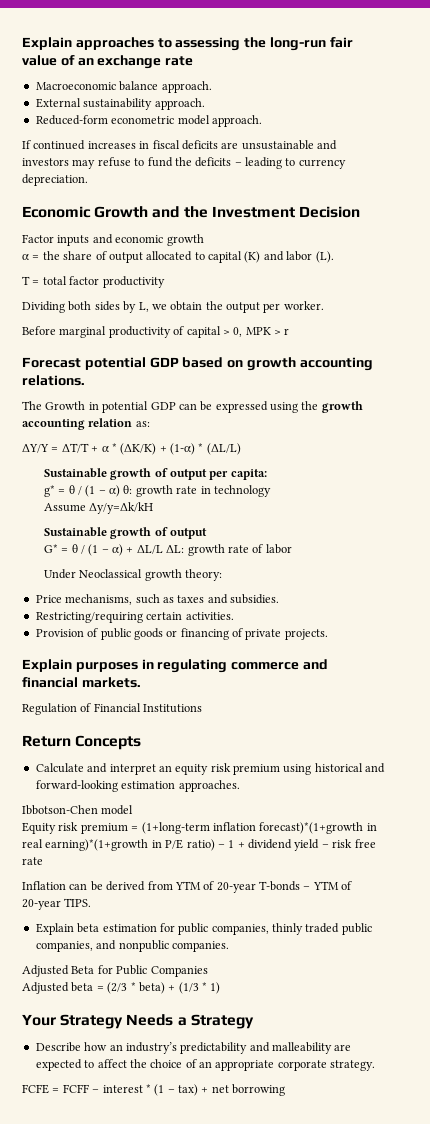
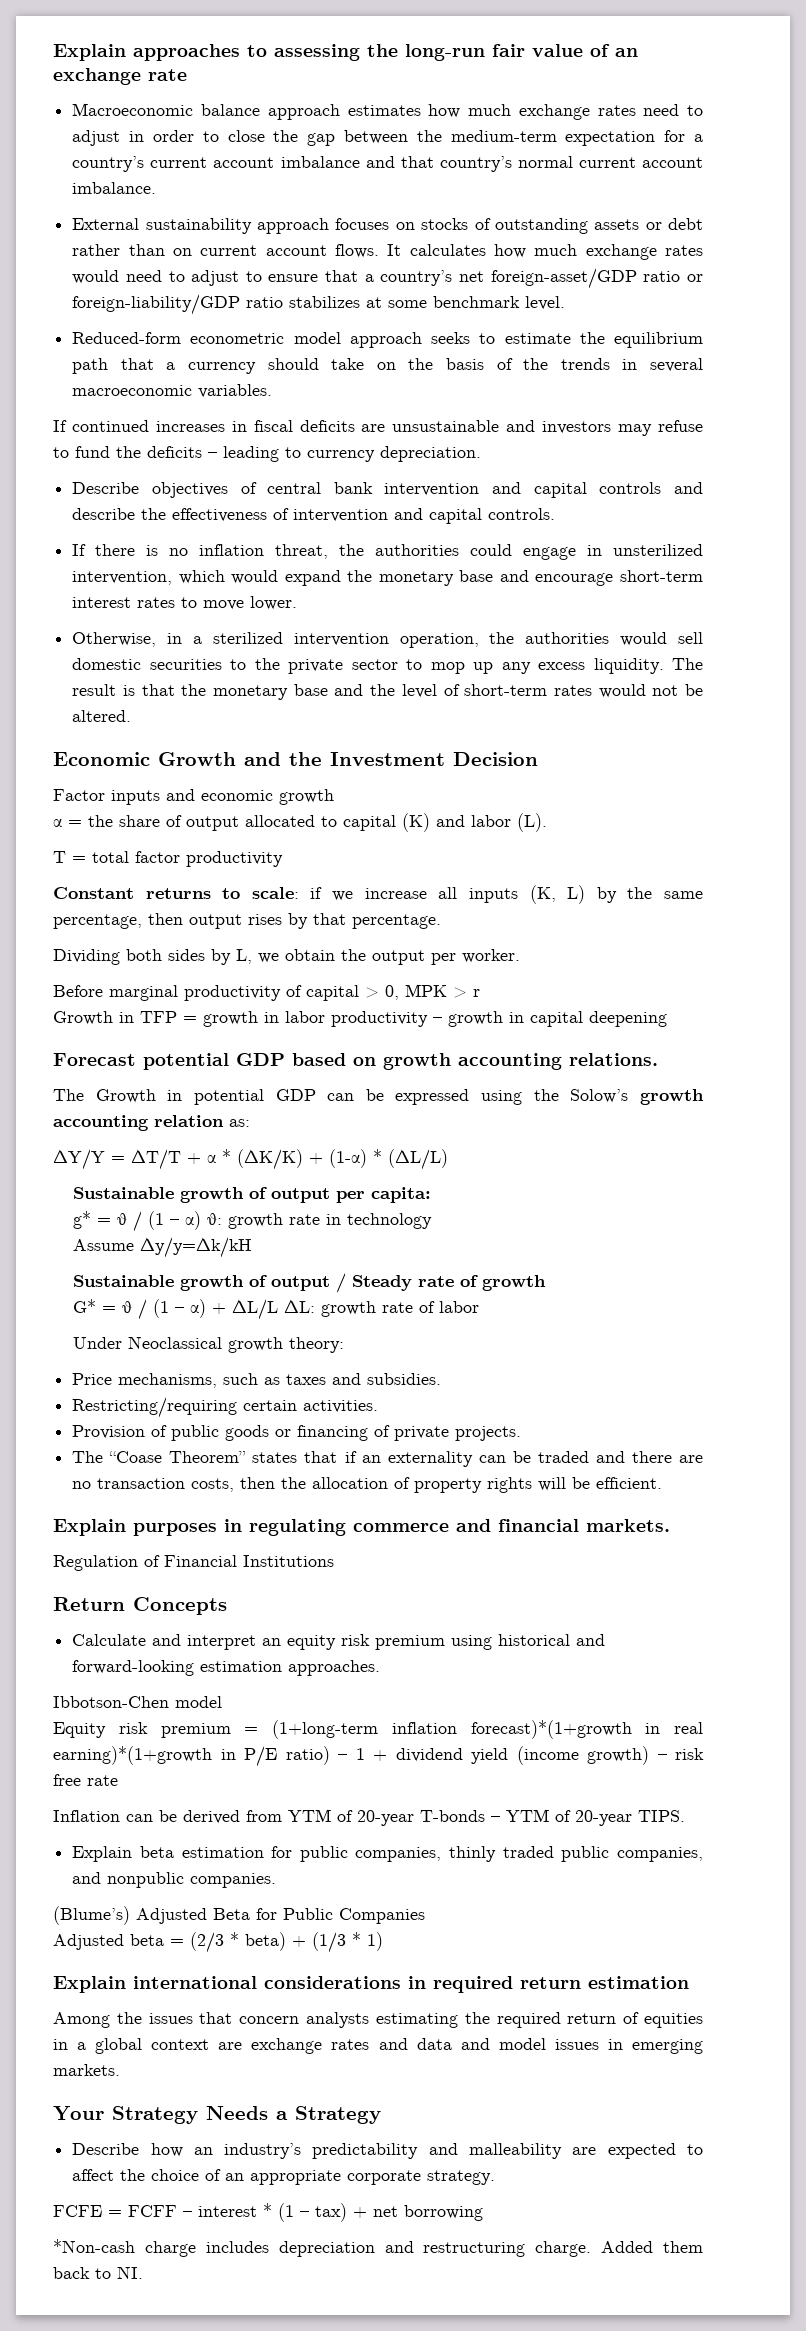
[161,81,212,93] [35,98,205,110] [35,115,262,127] approach. // External sustainability approach. // Reduced-form econometric model approach. -> [267,104,703,120] [72,130,703,146] [72,156,703,172] [72,182,157,194] [72,218,703,234] [72,244,703,260] [72,268,703,289] [72,294,566,315] [72,332,703,348] [72,358,703,374] [72,384,273,398] approach estimates how much exchange rates need to adjust in order to close the gap between the medium-term expectation for a country’s current account imbalance and that country’s normal current account imbalance. // External sustainability approach focuses on stocks of outstanding assets or debt rather than on current account flows. It calculates how much exchange rates would need to adjust to ensure that a country’s net foreign-asset/GDP ratio or foreign-liability/GDP ratio stabilizes at some benchmark level. // Reduced-form econometric model approach seeks to estimate the equilibrium path that a currency should take on the basis of the trends in several macroeconomic variables.
(88, 180) none -> [72,482,704,498] [72,508,556,524] [72,544,704,560] [72,570,703,586] [72,596,298,610] [72,632,703,648] [72,658,703,674] [72,684,703,700] [72,710,132,722] // Describe objectives of central bank intervention and capital controls and describe the effectiveness of intervention and capital controls. // If there is no inflation threat, the authorities could engage in unsterilized intervention, which would expand the monetary base and encourage short-term interest rates to move lower. // Otherwise, in a sterilized intervention operation, the authorities would sell domestic securities to the private sector to mop up any excess liquidity. The result is that the monetary base and the level of short-term rates would not be altered.
(165, 282) none -> [53,885,704,904] [53,913,441,929] // Constant returns to scale: if we increase all inputs (K, L) by the same percentage, then output rises by that percentage.
(290, 331) none -> [53,1011,667,1027] // Growth in TFP = growth in labor productivity – growth in capital deepening
(319, 405) none -> [570,1089,629,1103] Solow’s
(207, 533) none -> [336,1273,547,1293] / Steady rate of growth
(328, 634) none -> [72,1451,703,1467] [72,1477,663,1493] // The “Coase Theorem” states that if an externality can be traded and there are no transaction costs, then the allocation of property rights will be efficient.
(320, 845) none -> [516,1746,649,1765] (income growth)
(229, 946) none -> [53,1906,130,1925] (Blume’s)
(221, 988) none -> [53,1976,689,1993] [53,2012,704,2028] [53,2038,704,2054] [53,2064,120,2076] // Explain international considerations in required return estimation // Among the issues that concern analysts estimating the required return of equities in a global context are exchange rates and data and model issues in emerging markets.
(286, 1090) none -> [53,2239,703,2257] [53,2266,143,2279] // *Non-cash charge includes depreciation and restructuring charge. Added them back to NI.

